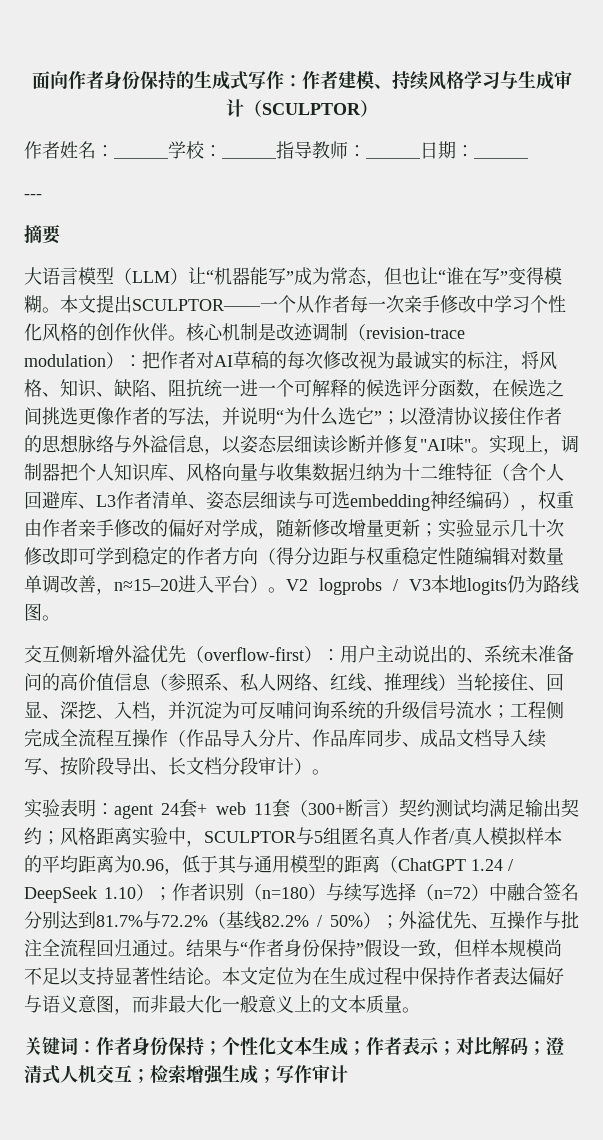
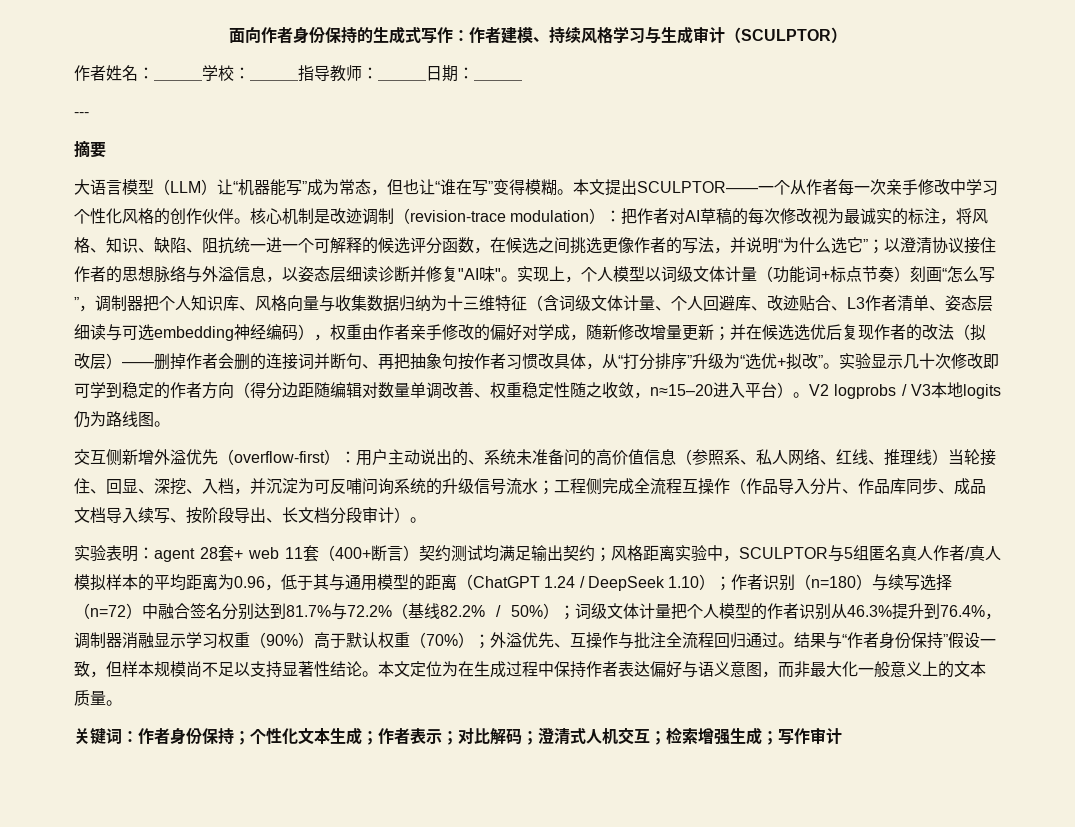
(561, 451) none -> [581,266,995,283] [74,297,95,312] 个人模型以词级文体计量（功能词+标点节奏）刻画“怎么写”，
[420,465,438,479] 二 -> [463,296,479,310] 三
(528, 472) none -> [559,295,671,311] 词级文体计量、
(96, 506) none -> [767,295,847,311] 改迹贴合、
(438, 530) none -> [730,324,986,341] [74,353,839,370] 并在候选选优后复现作者的改法（拟改层）——删掉作者会删的连接词并断句、再把抽象句按作者习惯改具体，从“打分排序”升级为“选优+拟改”。
[348,546,456,565] 与权重稳定性 -> (314, 390) none
(96, 584) none -> [474,382,634,399] 、权重稳定性随之收敛
[161,803,180,815] 24 -> [200,547,218,559] 28
[308,803,345,815] 300+ -> [335,547,371,559] 400+
(399, 922) none -> [575,603,1001,620] [74,632,490,649] 词级文体计量把个人模型的作者识别从46.3%提升到76.4%，调制器消融显示学习权重（90%）高于默认权重（70%）；

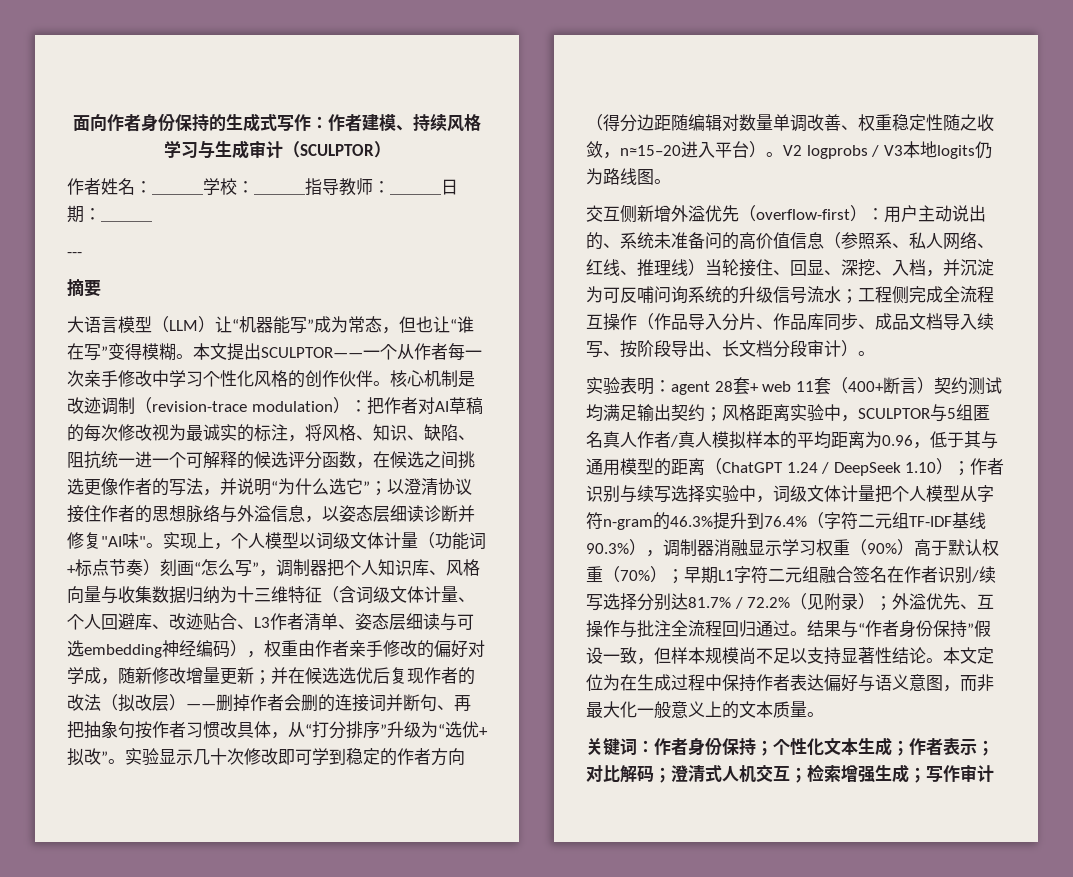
[795,574,873,590] （n=180） -> (620, 494) none
[74,603,575,620] （n=72）中融合签名分别达到81.7%与72.2%（基线82.2% / 50%）； -> [705,485,773,503] 实验中，
[751,603,847,620] 的作者识别从 -> [960,485,994,502] [586,512,670,530] 从字符n-gram的
(985, 611) none -> [807,512,986,530] [586,539,646,556] （字符二元组TF-IDF基线90.3%）
(490, 641) none -> [684,566,996,584] [586,593,893,611] 早期L1字符二元组融合签名在作者识别/续写选择分别达81.7% / 72.2%（见附录）；

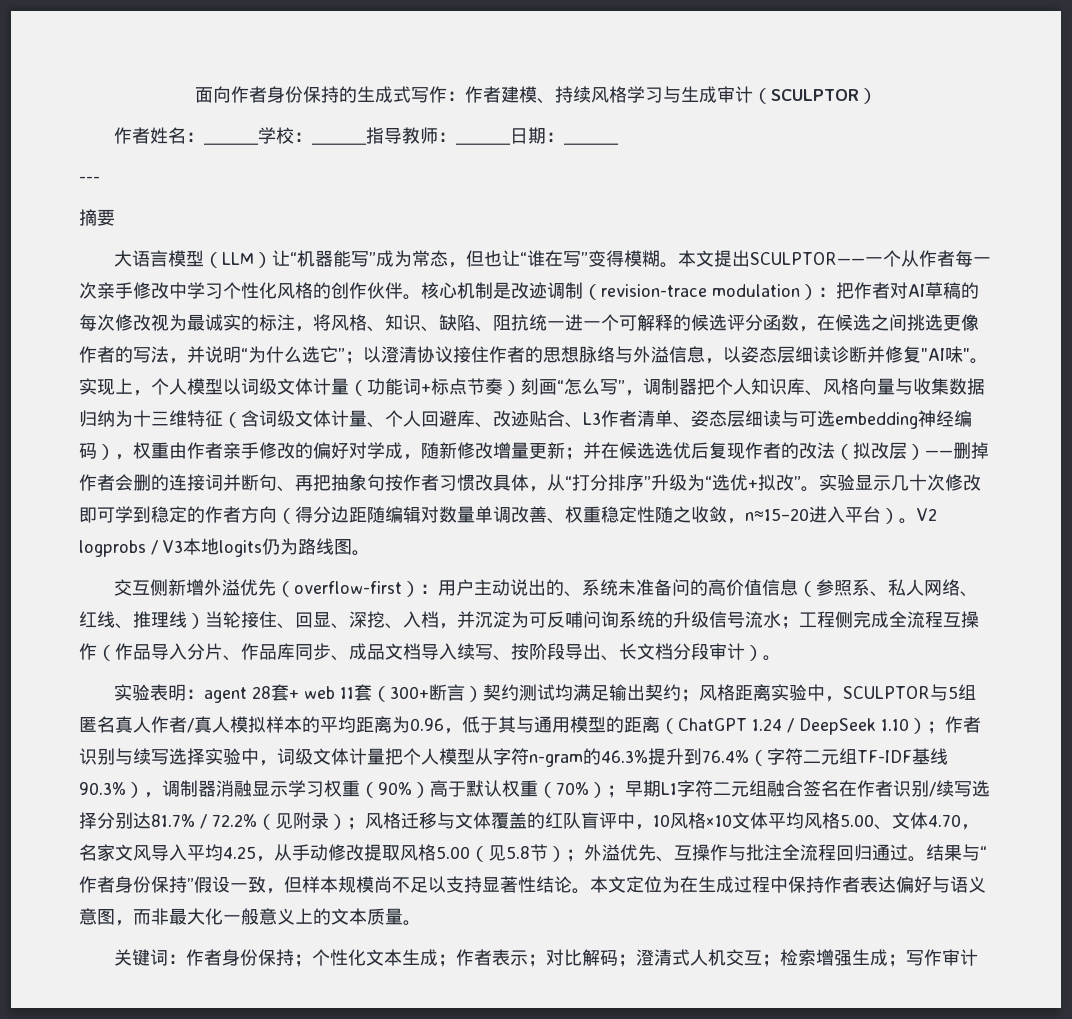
[847,381,884,392] 400+ -> [390,686,430,699] 300+
(893, 603) none -> [365,812,979,830] [79,844,584,862] 风格迁移与文体覆盖的红队盲评中，10风格×10文体平均风格5.00、文体4.70，名家文风导入平均4.25，从手动修改提取风格5.00（见5.8节）；

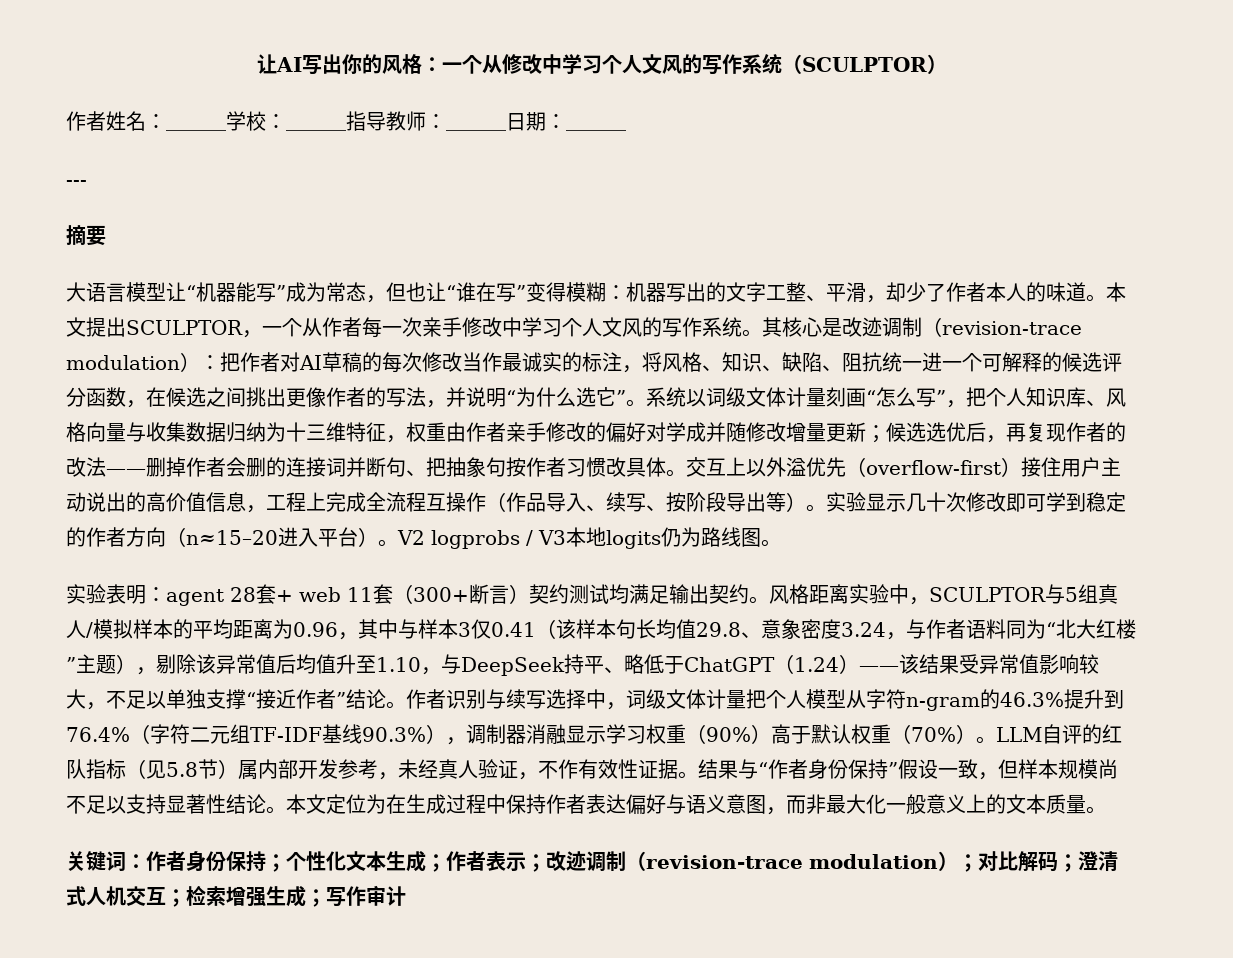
[195,86,753,104] 面向作者身份保持的生成式写作：作者建模、持续风格学习与生成审计 -> [256,53,782,75] 让AI写出你的风格：一个从修改中学习个人文风的写作系统
[204,252,273,268] （LLM） -> (166, 291) none
(661, 258) none -> [606,282,1086,303] ：机器写出的文字工整、平滑，却少了作者本人的味道
[750,252,866,265] SCULPTOR—— -> [126,320,262,338] SCULPTOR，
[241,282,493,300] 性化风格的创作伙伴。核心机制 -> [582,317,822,337] 人文风的写作系统。其核心
[151,314,187,331] 视为 -> [462,352,502,372] 当作
[925,314,943,331] 选 -> [266,387,286,407] 出
[345,346,988,364] [79,378,521,396] ；以澄清协议接住作者的思想脉络与外溢信息，以姿态层细读诊断并修复"AI味"。实现上，个人模型以词级文体计量（功能词+标点节奏） -> [626,387,826,407] 。系统以词级文体计量
[643,378,697,395] 调制器 -> (966, 404) none
[223,410,972,429] [79,443,115,460] （含词级文体计量、个人回避库、改迹贴合、L3作者清单、姿态层细读与可选embedding神经编码） -> (386, 432) none
[403,442,457,460] ，随新 -> [706,422,746,442] 并随
[583,442,619,459] 并在 -> (886, 434) none
(709, 450) none -> [986,423,1026,443] ，再
[835,442,925,460] （拟改层） -> (106, 467) none
[295,475,313,491] 再 -> (426, 473) none
[529,474,801,492] ，从“打分排序”升级为“选优+拟改” -> [666,457,1121,477] [66,492,806,513] 。交互上以外溢优先（overflow-first）接住用户主动说出的高价值信息，工程上完成全流程互操作（作品导入、续写、按阶段导出等）
[295,506,745,524] 得分边距随编辑对数量单调改善、权重稳定性随之收敛， -> (186, 537) none
[114,579,979,597] [79,611,979,629] [79,643,781,661] // 交互侧新增外溢优先（overflow-first）：用户主动说出的、系统未准备问的高价值信息（参照系、私人网络、红线、推理线）当轮接住、回显、深挖、入档，并沉淀为可反哺问询系统的升级信号流水；工程侧完成全流程互操作（作品导入分片、作品库同步、成品文档导入续写、按阶段导出、长文档分段审计）。 -> (781, 543) none
[681,689,700,702] ； -> [749,596,769,604] 。
[79,716,230,733] 匿名真人作者/真人 -> [1098,584,1118,604] [66,620,93,638] 真人/
[462,716,945,735] 低于其与通用模型的距离（ChatGPT 1.24 / DeepSeek 1.10）； -> [358,619,1136,640] [66,654,1099,676] [66,689,406,710] 其中与样本3仅0.41（该样本句长均值29.8、意象密度3.24，与作者语料同为“北大红楼”主题），剔除该异常值后均值升至1.10，与DeepSeek持平、略低于ChatGPT（1.24）——该结果受异常值影响较大，不足以单独支撑“接近作者”结论。
[205,748,241,765] 实验 -> (586, 699) none
[607,780,990,798] [79,812,979,830] [79,844,908,862] ；早期L1字符二元组融合签名在作者识别/续写选择分别达81.7% / 72.2%（见附录）；风格迁移与文体覆盖的红队盲评中，10风格×10文体平均风格5.00、文体4.70，名家文风导入平均4.25，从手动修改提取风格5.00（见5.8节）；外溢优先、互操作与批注全流程回归通过 -> [975,724,1122,744] [66,759,678,780] 。LLM自评的红队指标（见5.8节）属内部开发参考，未经真人验证，不作有效性证据
(547, 960) none -> [546,851,978,872] 改迹调制（revision-trace modulation）；

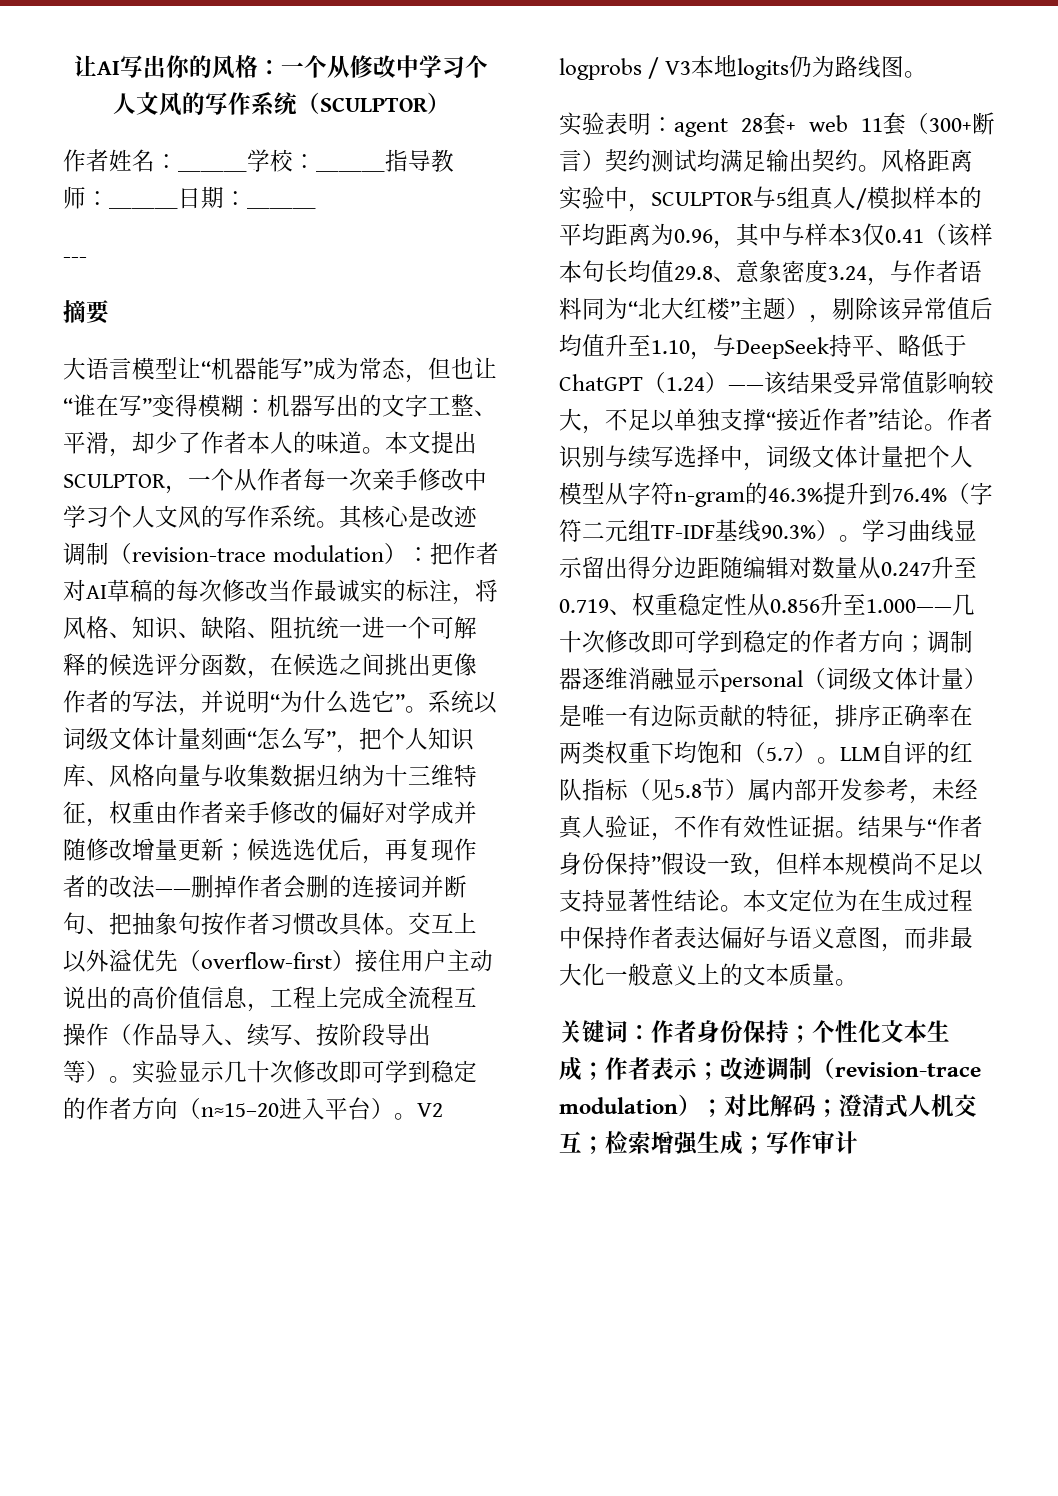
[445,724,956,745] ，调制器消融显示学习权重（90%）高于默认权重（70% -> [839,519,977,542] [559,556,977,579] [559,593,975,616] [559,630,973,653] [559,667,987,692] [559,704,973,730] [559,741,794,764] 。学习曲线显示留出得分边距随编辑对数量从0.247升至0.719、权重稳定性从0.856升至1.000——几十次修改即可学到稳定的作者方向；调制器逐维消融显示personal（词级文体计量）是唯一有边际贡献的特征，排序正确率在两类权重下均饱和（5.7

